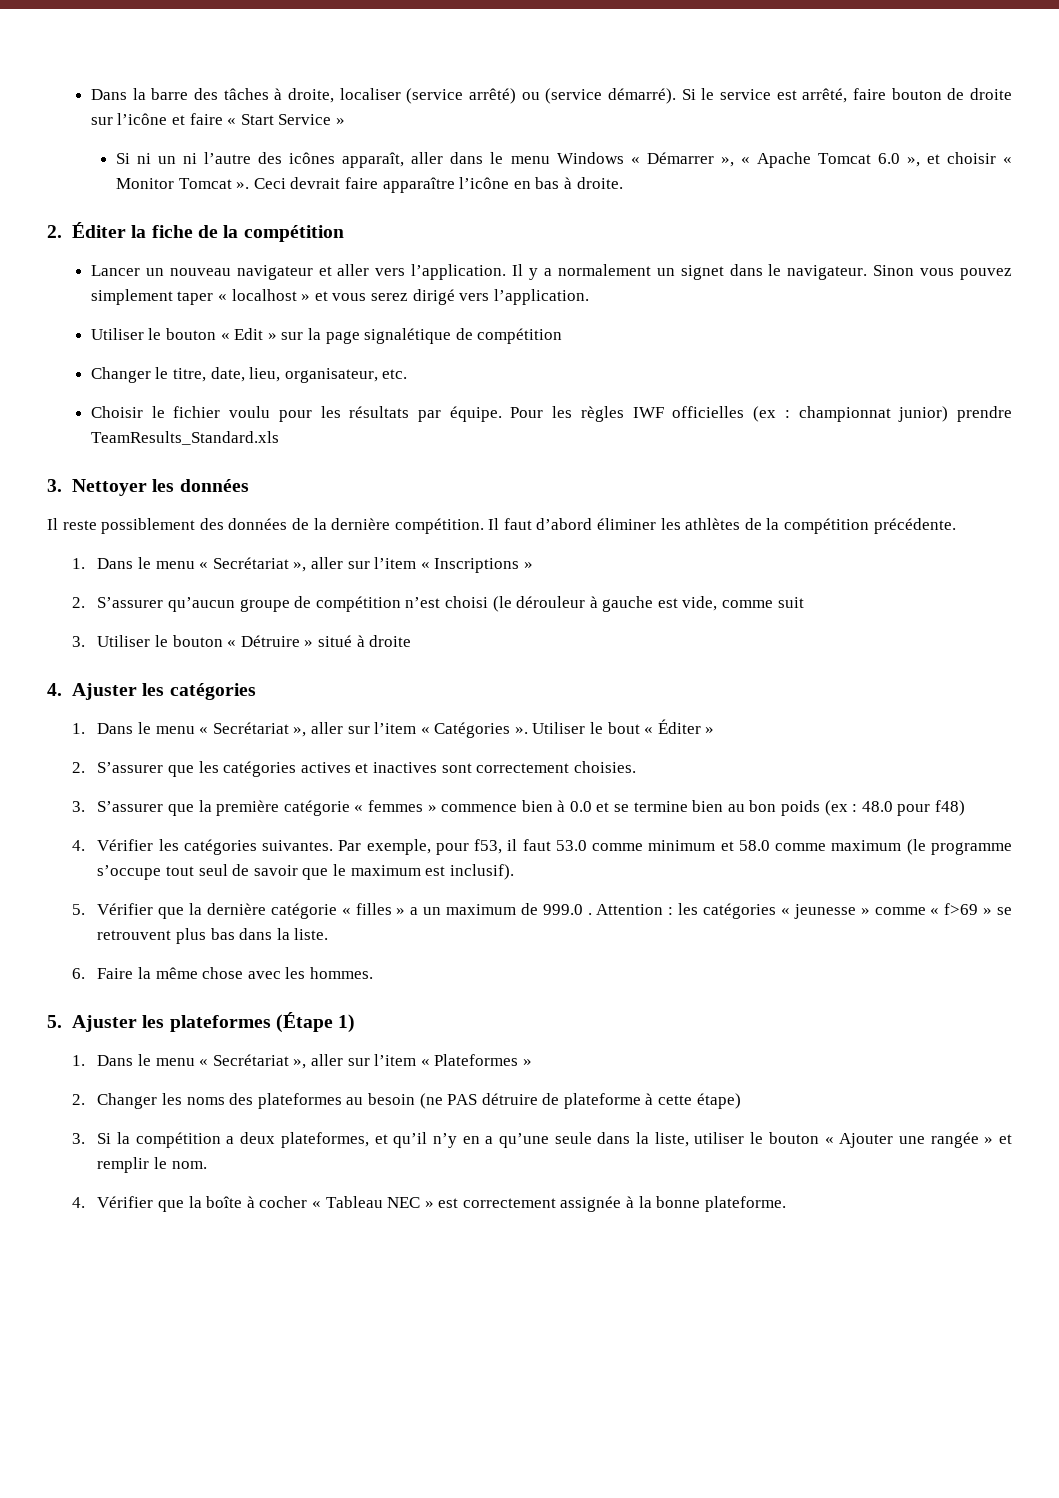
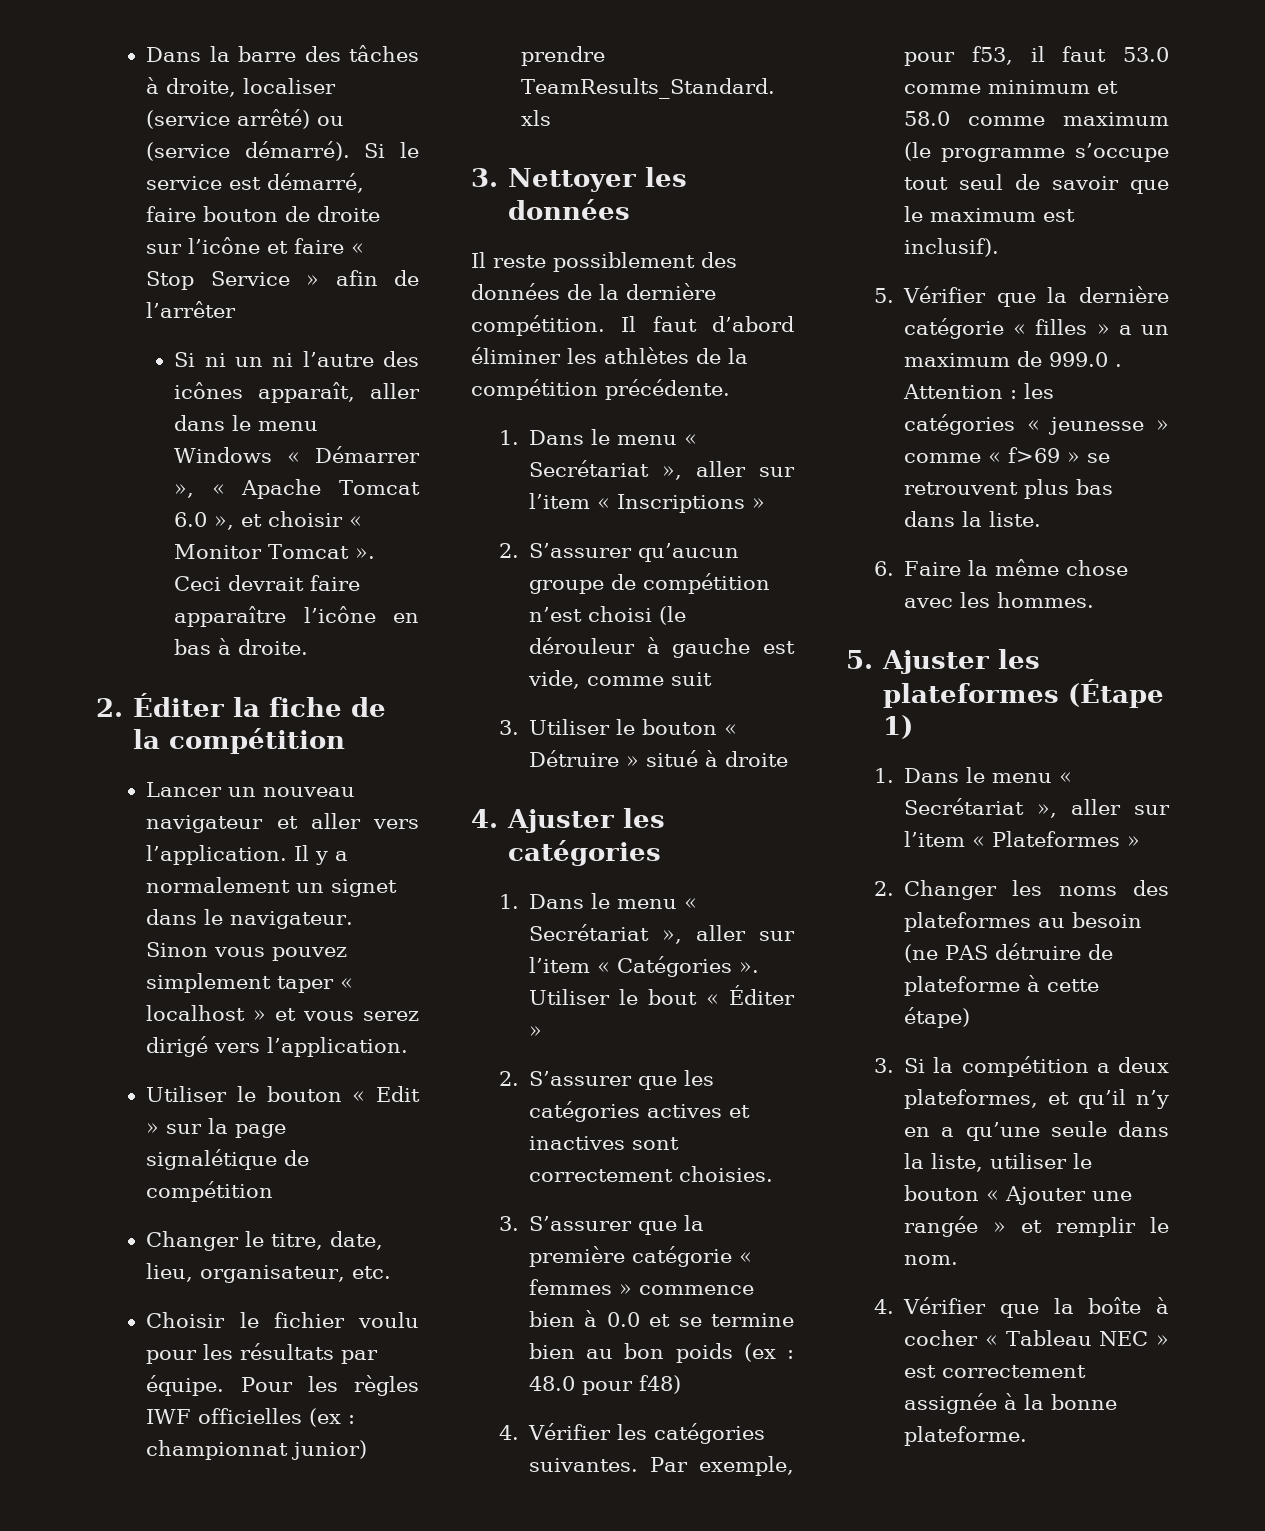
[802,88,848,103] arrêté, -> [267,173,365,193] démarré,
[240,114,274,125] Start -> [146,271,195,290] Stop
(346, 121) none -> [335,270,419,286] [146,301,237,318] afin de l’arrêter

